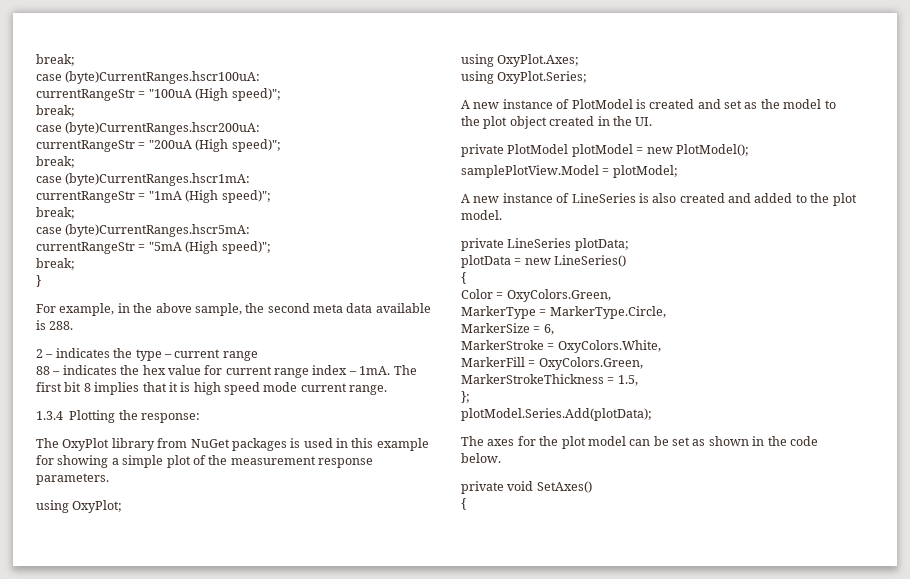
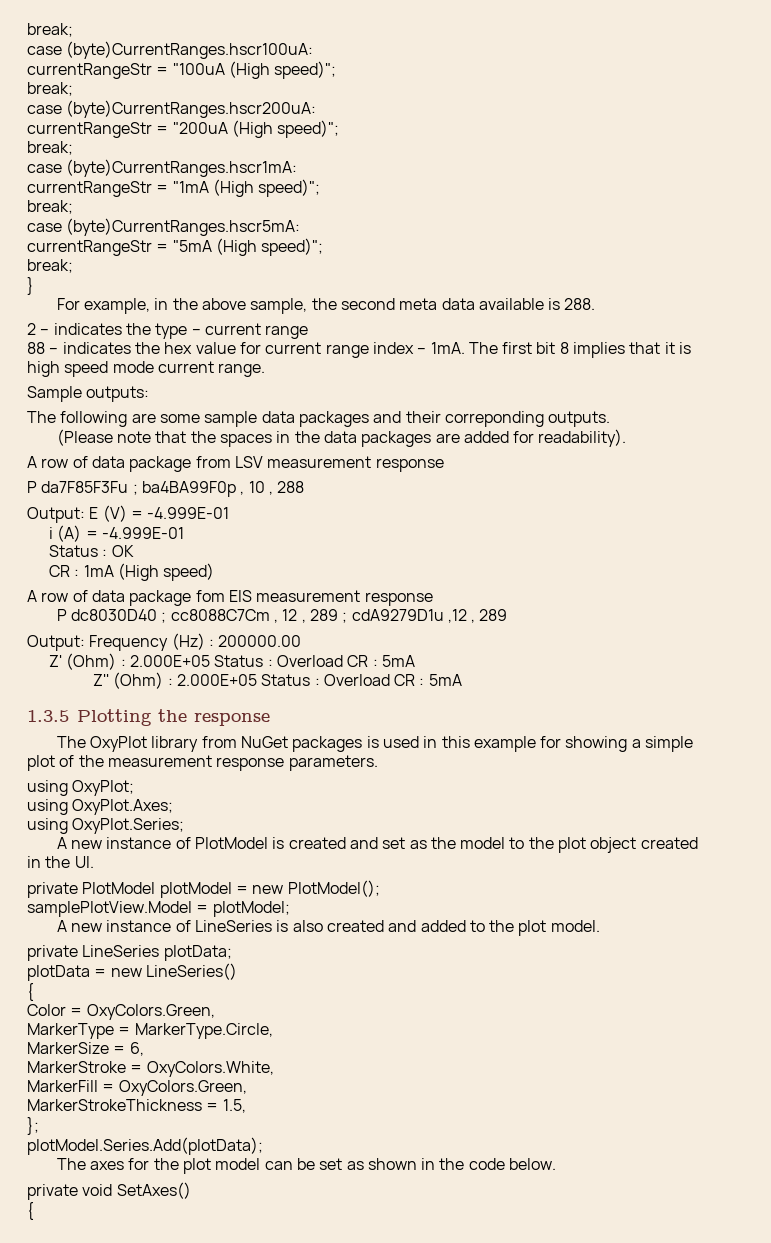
[36,411,63,420] 1.3.4 -> [27,386,150,402] [27,411,611,427] [56,429,627,447] [27,456,444,472] [27,481,305,497] [27,505,230,523] [48,525,184,542] [48,545,134,557] [48,563,215,581] [27,590,433,606] [56,609,508,623] [27,633,302,651] [48,653,415,670] [92,672,462,689] [27,710,69,722] Sample outputs: // The following are some sample data packages and their correponding outputs. // (Please note that the spaces in the data packages are added for readability). // A row of data package from LSV measurement response // P da7F85F3Fu ; ba4BA99F0p , 10 , 288 // Output: E (V) = -4.999E-01 // i (A) = -4.999E-01 // Status : OK // CR : 1mA (High speed) // A row of data package fom EIS measurement response // P dc8030D40 ; cc8088C7Cm , 12 , 289 ; cdA9279D1u ,12 , 289 // Output: Frequency (Hz) : 200000.00 // Z' (Ohm) : 2.000E+05 Status : Overload CR : 5mA // Z'' (Ohm) : 2.000E+05 Status : Overload CR : 5mA // 1.3.5
[141,413,200,423] response: -> [194,713,270,726] response

